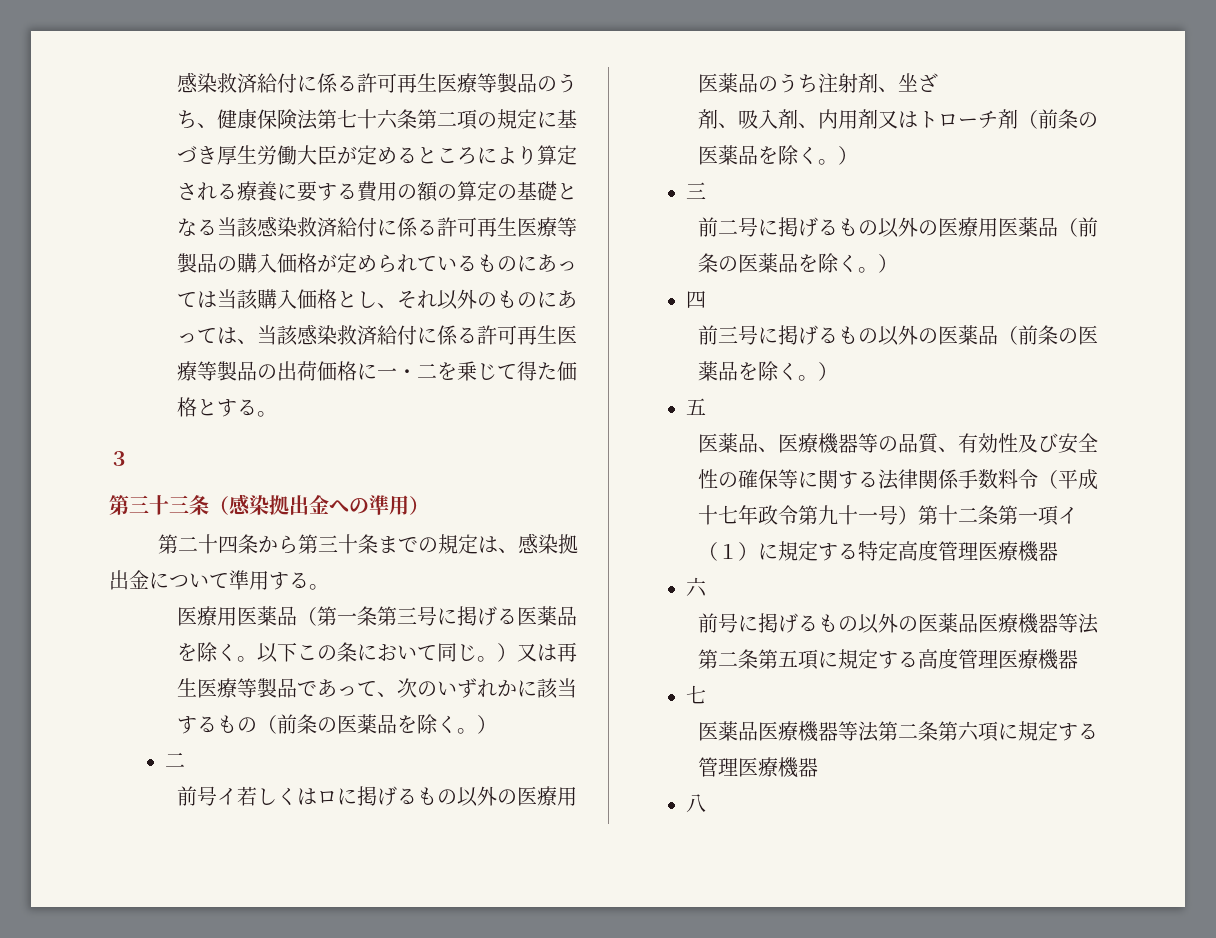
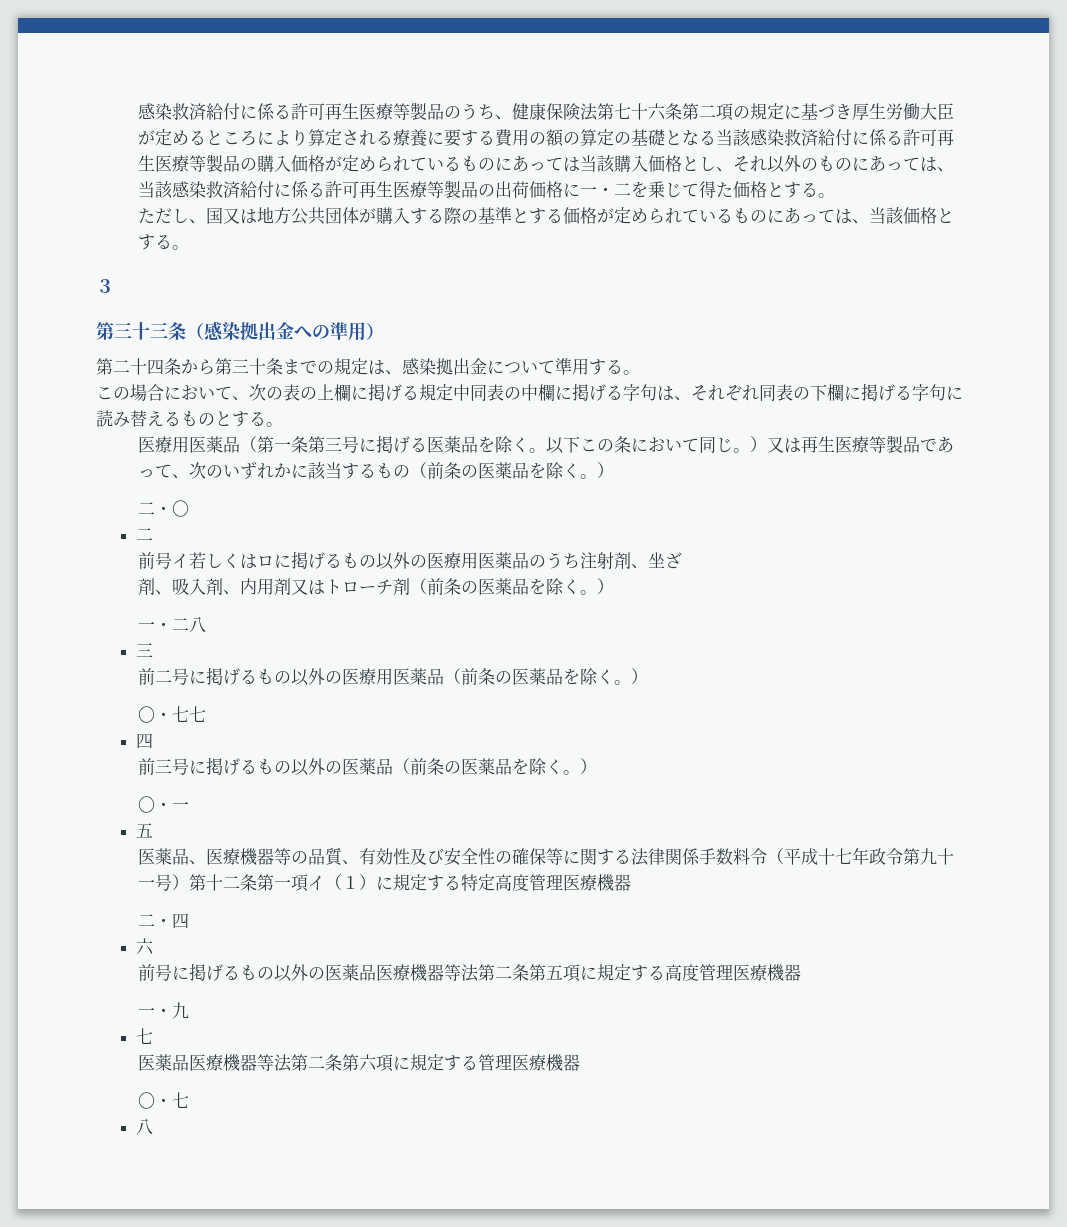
(277, 414) none -> [138,207,955,225] [138,234,190,250] // ただし、国又は地方公共団体が購入する際の基準とする価格が定められているものにあっては、当該価格とする。
(329, 587) none -> [96,383,963,401] [96,410,283,427] // この場合において、次の表の上欄に掲げる規定中同表の中欄に掲げる字句は、それぞれ同表の下欄に掲げる字句に読み替えるものとする。
(497, 724) none -> [138,500,190,517] // 二・〇
(858, 155) none -> [138,616,207,633] // 一・二八
(898, 263) none -> [138,706,207,723] // 〇・七七
(838, 371) none -> [138,796,190,813] // 〇・一
(1058, 551) none -> [138,913,190,929] // 二・四
(1078, 659) none -> [138,1002,190,1019] // 一・九
(818, 767) none -> [138,1092,190,1109] // 〇・七

